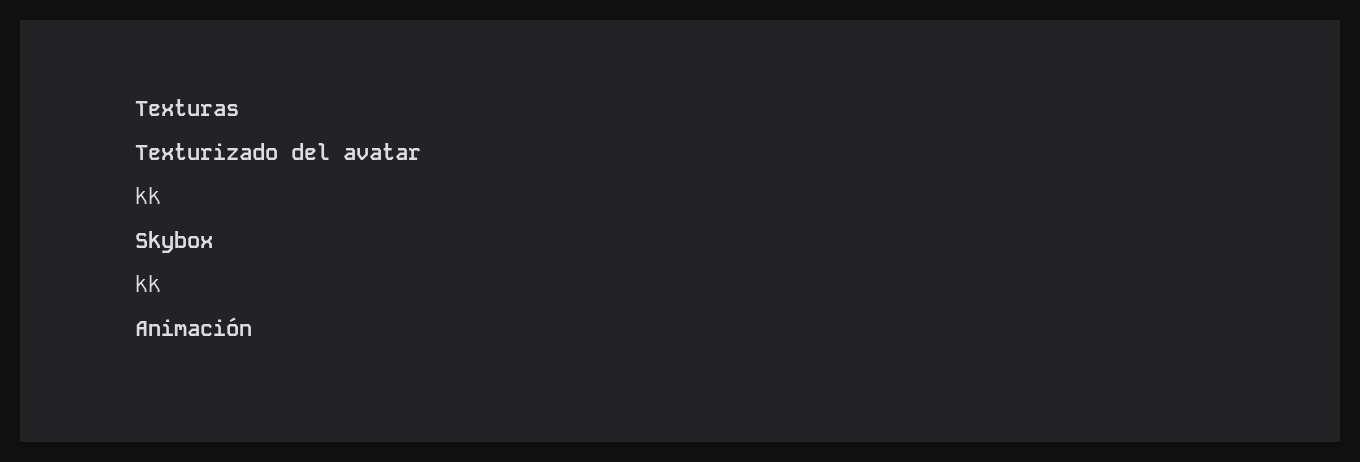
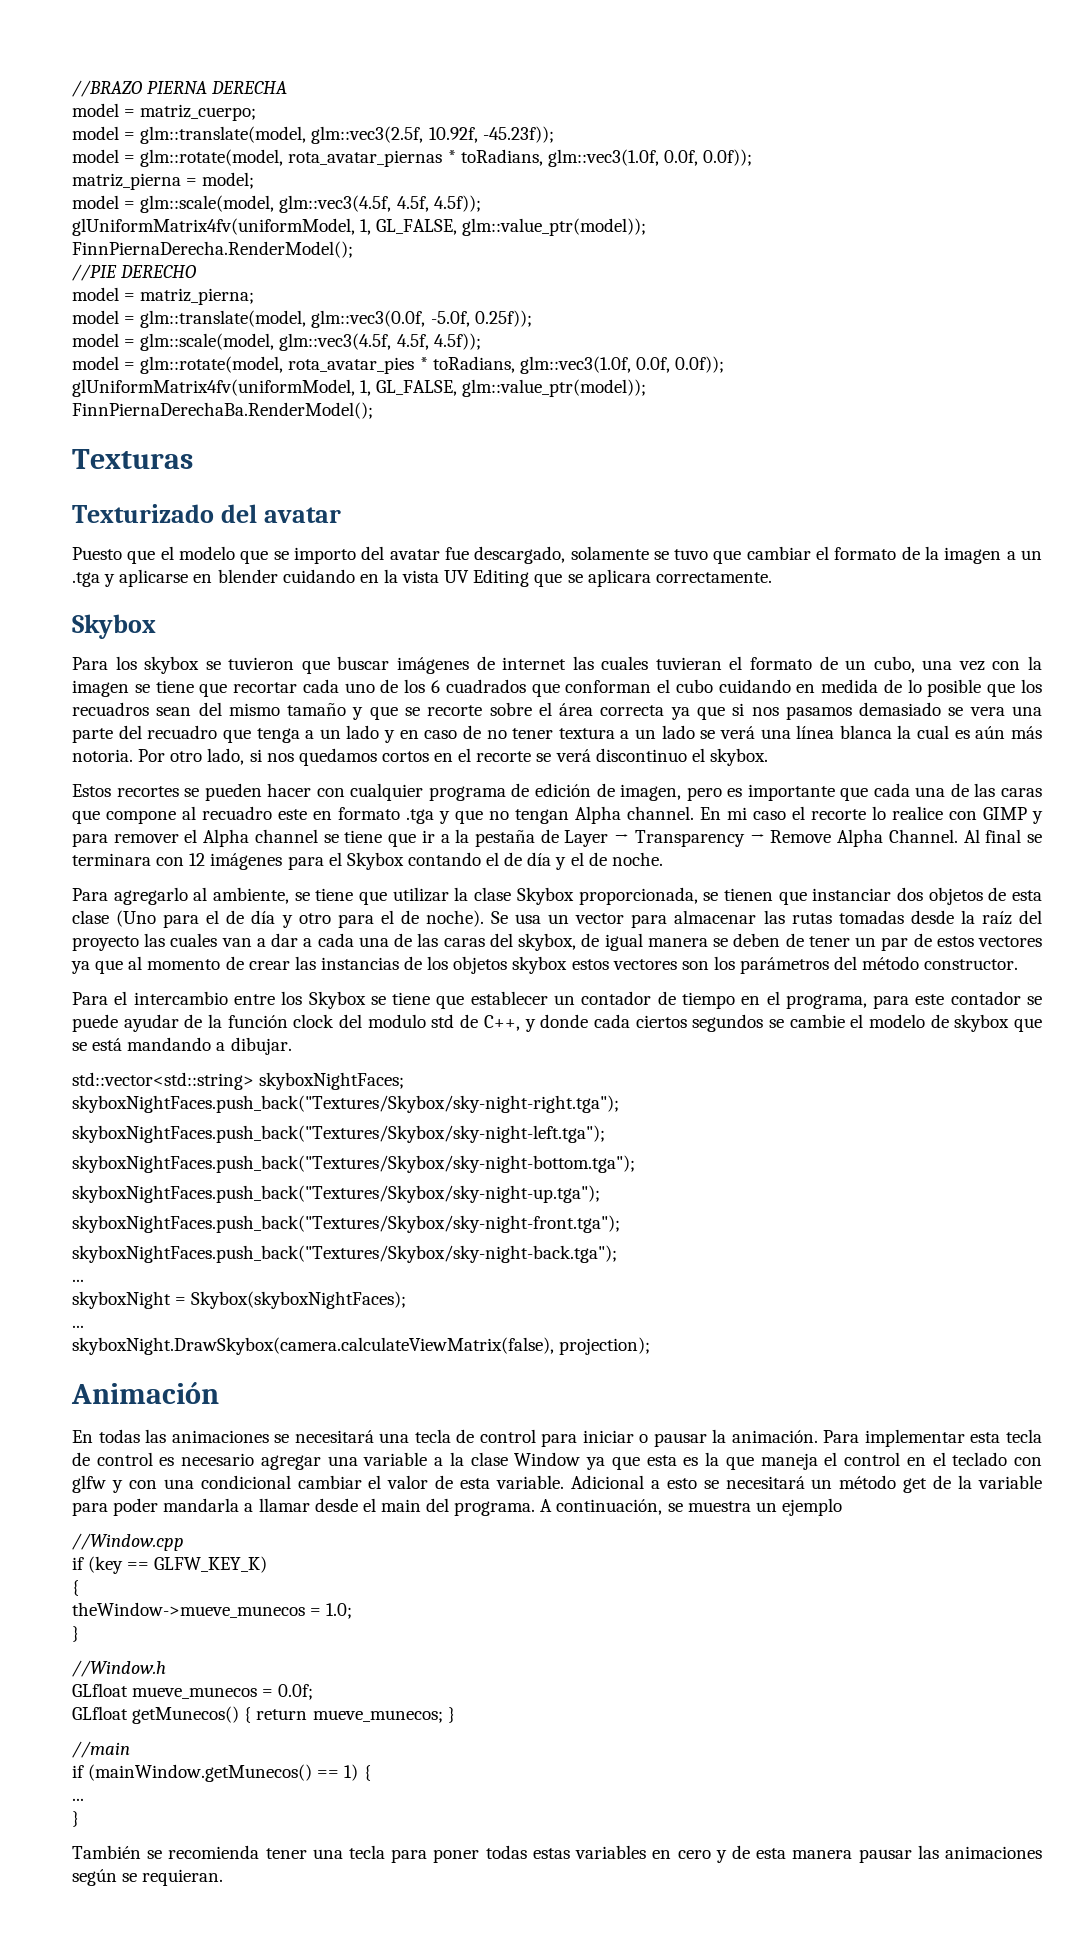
[135,99,239,116] [135,143,421,160] [135,187,161,204] [135,231,213,253] [135,275,161,292] [135,317,252,336] Texturas // Texturizado del avatar // kk // Skybox // kk // Animación -> [72,80,288,97] [72,103,257,121] [72,126,554,144] [72,149,753,167] [72,172,255,190] [72,195,481,213] [72,218,647,236] [72,241,353,258] [72,264,197,281] [72,287,255,305] [72,310,532,328] [72,333,481,351] [72,356,725,374] [72,379,647,397] [72,402,373,419] [72,449,193,469] [72,504,341,523] [72,546,1043,564] [72,569,772,587] [72,614,156,639] [72,656,1042,674] [72,679,1042,697] [72,702,1043,720] [72,725,1043,743] [72,748,768,766] [72,783,1042,801] [72,806,1043,824] [72,829,1043,847] [72,852,663,870] [72,887,1043,905] [72,910,1043,928] [72,933,1043,951] [71,956,1019,974] [72,991,1042,1009] [72,1014,1042,1032] [72,1037,292,1055] [72,1072,405,1090] [72,1095,619,1113] [72,1125,605,1143] [72,1155,635,1173] [72,1185,600,1203] [72,1215,620,1233] [72,1245,617,1263] [72,1279,84,1282] [72,1291,407,1309] [72,1325,84,1328] [72,1337,651,1355] [71,1382,219,1404] [72,1429,1042,1447] [72,1452,1043,1470] [72,1475,1043,1493] [72,1498,842,1516] [72,1533,184,1551] [72,1556,268,1574] [72,1580,79,1596] [72,1602,353,1619] [72,1626,79,1642] [72,1660,166,1677] [72,1683,314,1700] [72,1706,455,1724] [72,1741,130,1758] [72,1764,371,1782] [72,1798,84,1801] [72,1811,79,1827] [72,1845,1042,1863] [72,1869,224,1886] //BRAZO PIERNA DERECHA // model = matriz_cuerpo; // model = glm::translate(model, glm::vec3(2.5f, 10.92f, -45.23f)); // model = glm::rotate(model, rota_avatar_piernas * toRadians, glm::vec3(1.0f, 0.0f, 0.0f)); // matriz_pierna = model; // model = glm::scale(model, glm::vec3(4.5f, 4.5f, 4.5f)); // glUniformMatrix4fv(uniformModel, 1, GL_FALSE, glm::value_ptr(model)); // FinnPiernaDerecha.RenderModel(); // //PIE DERECHO // model = matriz_pierna; // model = glm::translate(model, glm::vec3(0.0f, -5.0f, 0.25f)); // model = glm::scale(model, glm::vec3(4.5f, 4.5f, 4.5f)); // model = glm::rotate(model, rota_avatar_pies * toRadians, glm::vec3(1.0f, 0.0f, 0.0f)); // glUniformMatrix4fv(uniformModel, 1, GL_FALSE, glm::value_ptr(model)); // FinnPiernaDerechaBa.RenderModel(); // Texturas // Texturizado del avatar // Puesto que el modelo que se importo del avatar fue descargado, solamente se tuvo que cambiar el formato de la imagen a un .tga y aplicarse en blender cuidando en la vista UV Editing que se aplicara correctamente. // Skybox // Para los skybox se tuvieron que buscar imágenes de internet las cuales tuvieran el formato de un cubo, una vez con la imagen se tiene que recortar cada uno de los 6 cuadrados que conforman el cubo cuidando en medida de lo posible que los recuadros sean del mismo tamaño y que se recorte sobre el área correcta ya que si nos pasamos demasiado se vera una parte del recuadro que tenga a un lado y en caso de no tener textura a un lado se verá una línea blanca la cual es aún más notoria. Por otro lado, si nos quedamos cortos en el recorte se verá discontinuo el skybox. // Estos recortes se pueden hacer con cualquier programa de edición de imagen, pero es importante que cada una de las caras que compone al recuadro este en formato .tga y que no tengan Alpha channel. En mi caso el recorte lo realice con GIMP y para remover el Alpha channel se tiene que ir a la pestaña de Layer → Transparency → Remove Alpha Channel. Al final se terminara con 12 imágenes para el Skybox contando el de día y el de noche. // Para agregarlo al ambiente, se tiene que utilizar la clase Skybox proporcionada, se tienen que instanciar dos objetos de esta clase (Uno para el de día y otro para el de noche). Se usa un vector para almacenar las rutas tomadas desde la raíz del proyecto las cuales van a dar a cada una de las caras del skybox, de igual manera se deben de tener un par de estos vectores ya que al momento de crear las instancias de los objetos skybox estos vectores son los parámetros del método constructor. // Para el intercambio entre los Skybox se tiene que establecer un contador de tiempo en el programa, para este contador se puede ayudar de la función clock del modulo std de C++, y donde cada ciertos segundos se cambie el modelo de skybox que se está mandando a dibujar. // std::vector<std::string> skyboxNightFaces; // skyboxNightFaces.push_back("Textures/Skybox/sky-night-right.tga"); // skyboxNightFaces.push_back("Textures/Skybox/sky-night-left.tga"); // skyboxNightFaces.push_back("Textures/Skybox/sky-night-bottom.tga"); // skyboxNightFaces.push_back("Textures/Skybox/sky-night-up.tga"); // skyboxNightFaces.push_back("Textures/Skybox/sky-night-front.tga"); // skyboxNightFaces.push_back("Textures/Skybox/sky-night-back.tga"); // ... // skyboxNight = Skybox(skyboxNightFaces); // ... // skyboxNight.DrawSkybox(camera.calculateViewMatrix(false), projection); // Animación // En todas las animaciones se necesitará una tecla de control para iniciar o pausar la animación. Para implementar esta tecla de control es necesario agregar una variable a la clase Window ya que esta es la que maneja el control en el teclado con glfw y con una condicional cambiar el valor de esta variable. Adicional a esto se necesitará un método get de la variable para poder mandarla a llamar desde el main del programa. A continuación, se muestra un ejemplo // //Window.cpp // if (key == GLFW_KEY_K) // { // theWindow->mueve_munecos = 1.0; // } // //Window.h // GLfloat mueve_munecos = 0.0f; // GLfloat getMunecos() { return mueve_munecos; } // //main // if (mainWindow.getMunecos() == 1) { // ... // } // También se recomienda tener una tecla para poner todas estas variables en cero y de esta manera pausar las animaciones según se requieran.

